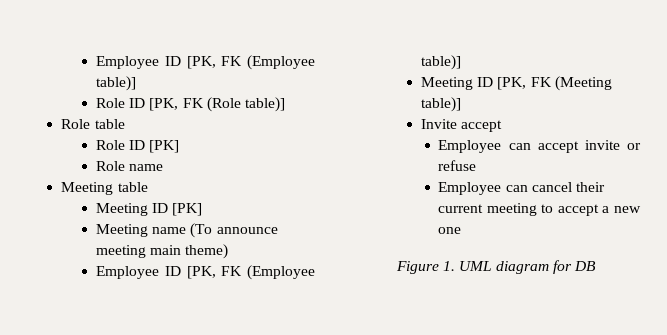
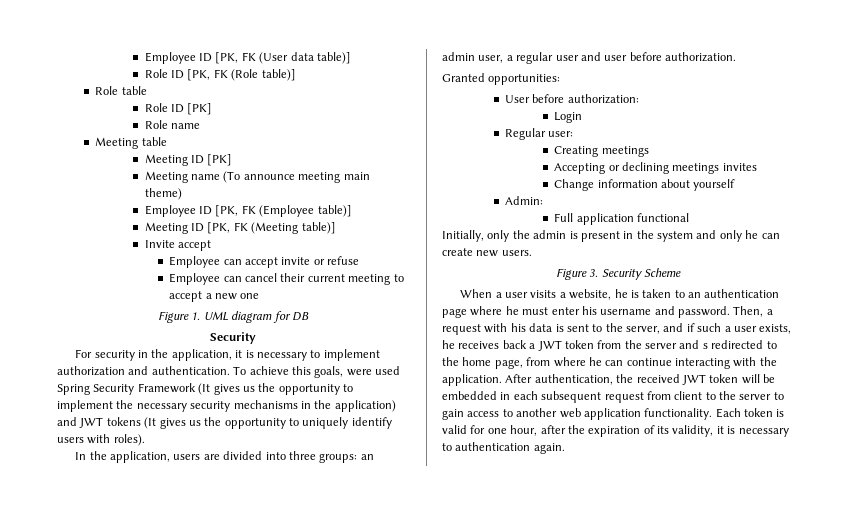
[96,55,315,70] Employee ID [PK, FK (Employee -> [144,52,314,64] Employee ID [PK, FK (User data
(597, 266) none -> [210,332,256,344] [75,349,380,361] [57,366,400,378] [57,383,353,395] [57,400,396,412] [57,417,392,429] [57,434,145,446] [75,451,374,463] [442,52,736,64] [442,73,561,85] [505,94,639,104] [554,112,583,123] [505,128,574,140] [554,146,649,157] [554,162,757,174] [554,179,736,191] [505,196,544,205] [554,213,690,225] [442,230,780,242] [442,248,532,257] [555,268,682,280] [460,289,780,300] [442,306,773,318] [442,323,792,335] [442,340,777,351] [442,357,777,369] [442,374,775,386] [442,391,784,403] [442,408,785,420] [442,425,789,437] [442,442,565,454] // Security // For security in the application, it is necessary to implement authorization and authentication. To achieve this goals, were used Spring Security Framework (It gives us the opportunity to implement the necessary security mechanisms in the application) and JWT tokens (It gives us the opportunity to uniquely identify users with roles). // In the application, users are divided into three groups: an admin user, a regular user and user before authorization. // Granted opportunities: // User before authorization: // Login // Regular user: // Creating meetings // Accepting or declining meetings invites // Change information about yourself // Admin: // Full application functional // Initially, only the admin is present in the system and only he can create new users. // Figure 3. Security Scheme // When a user visits a website, he is taken to an authentication page where he must enter his username and password. Then, a request with his data is sent to the server, and if such a user exists, he receives back a JWT token from the server and s redirected to the home page, from where he can continue interacting with the application. After authentication, the received JWT token will be embedded in each subsequent request from client to the server to gain access to another web application functionality. Each token is valid for one hour, after the expiration of its validity, it is necessary to authentication again.

